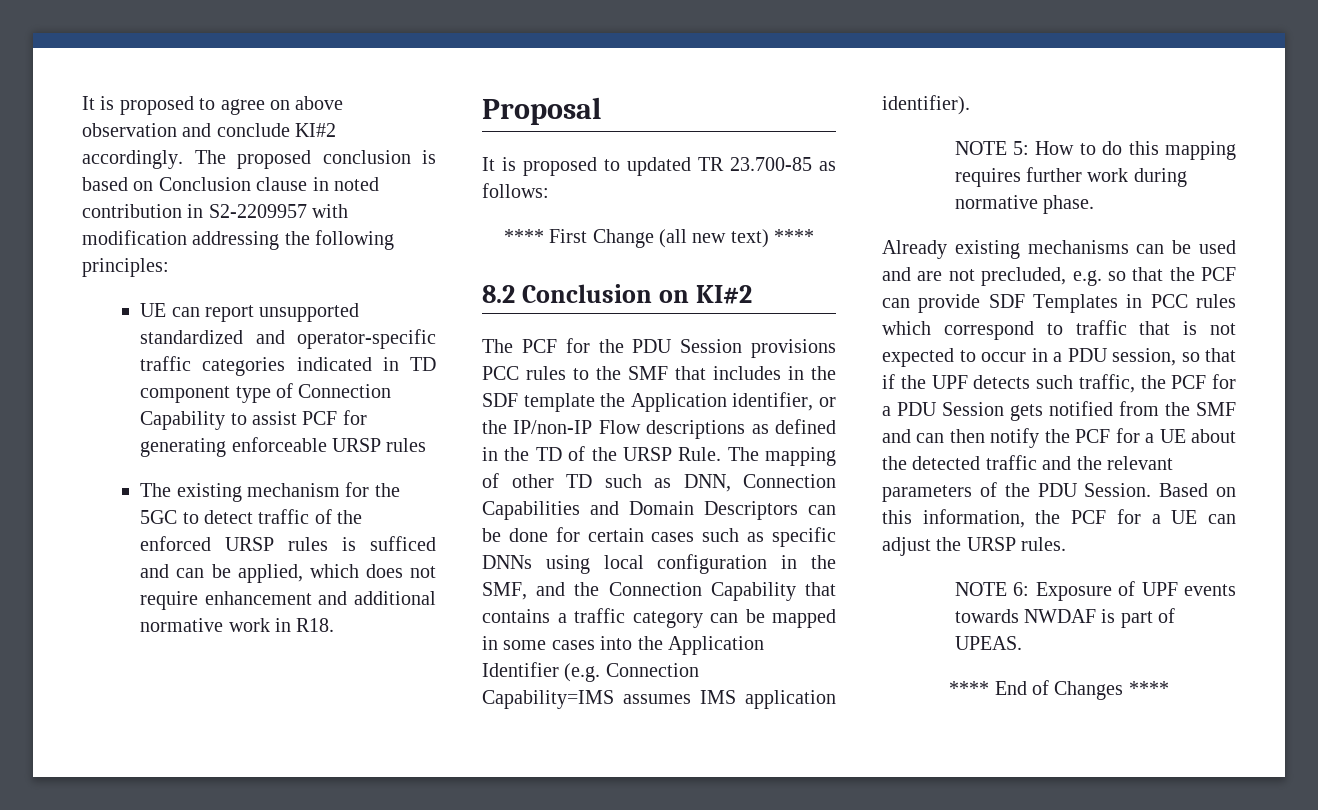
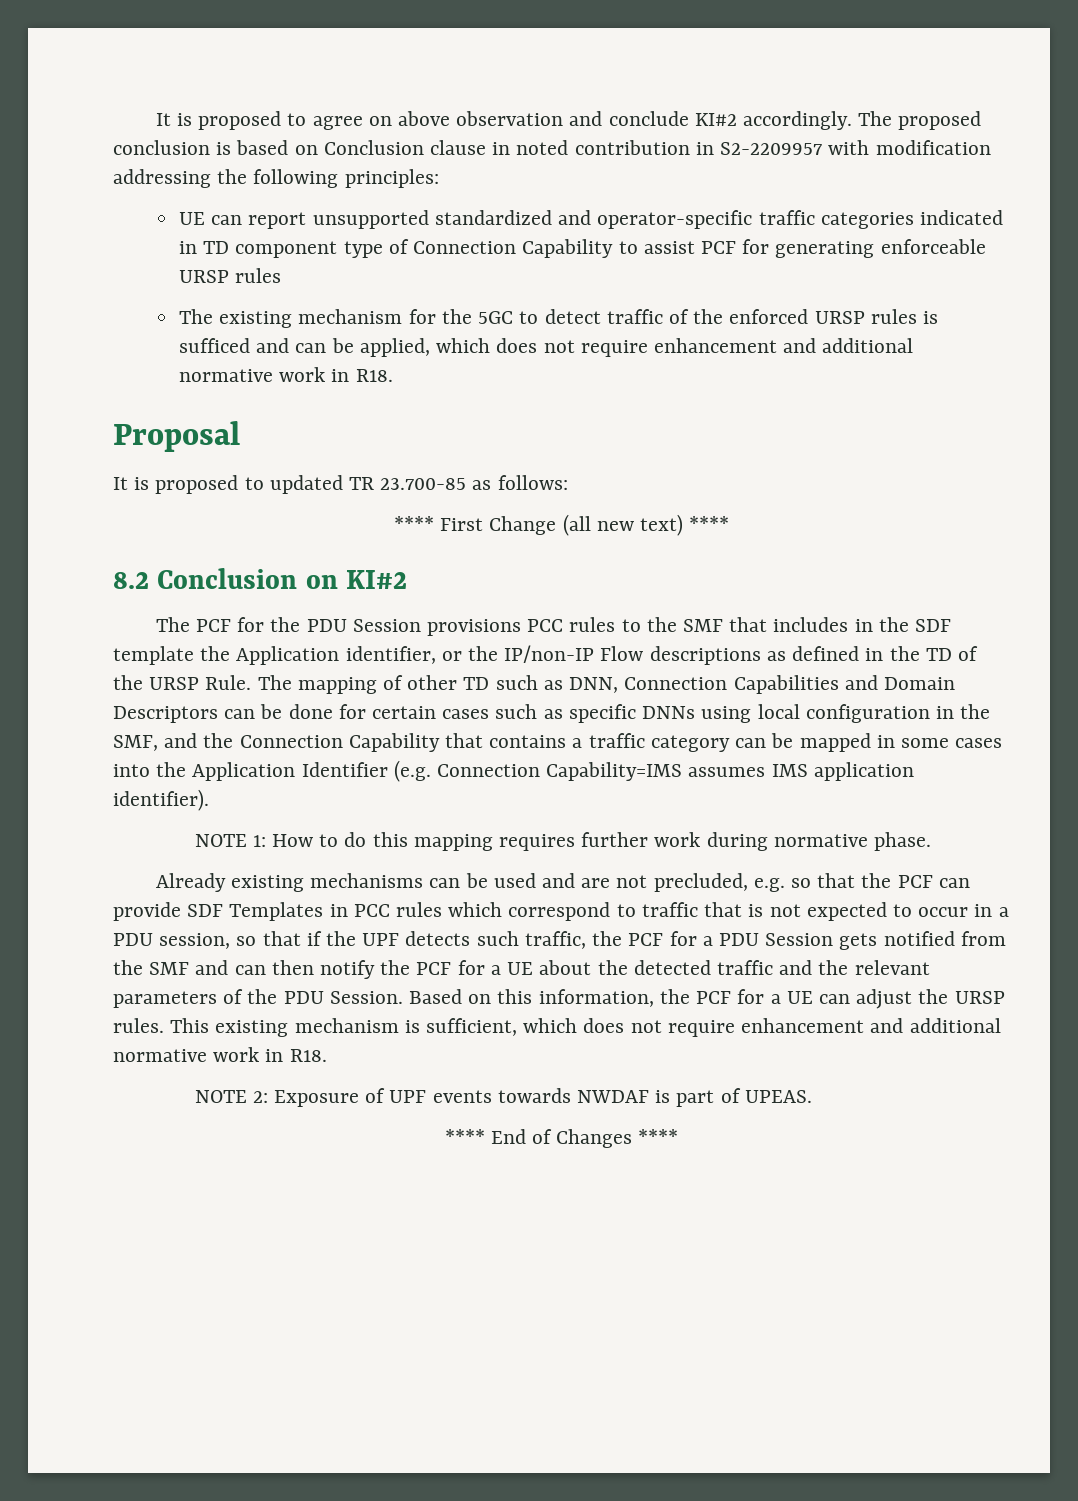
[1012,141,1029,155] 5: -> [252,835,266,847] 1:
[954,582,1030,596] // NOTE 6: -> [170,1018,1001,1037] [113,1047,327,1062] [194,1090,268,1103] This existing mechanism is sufficient, which does not require enhancement and additional normative work in R18. // NOTE 2:

